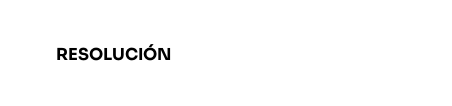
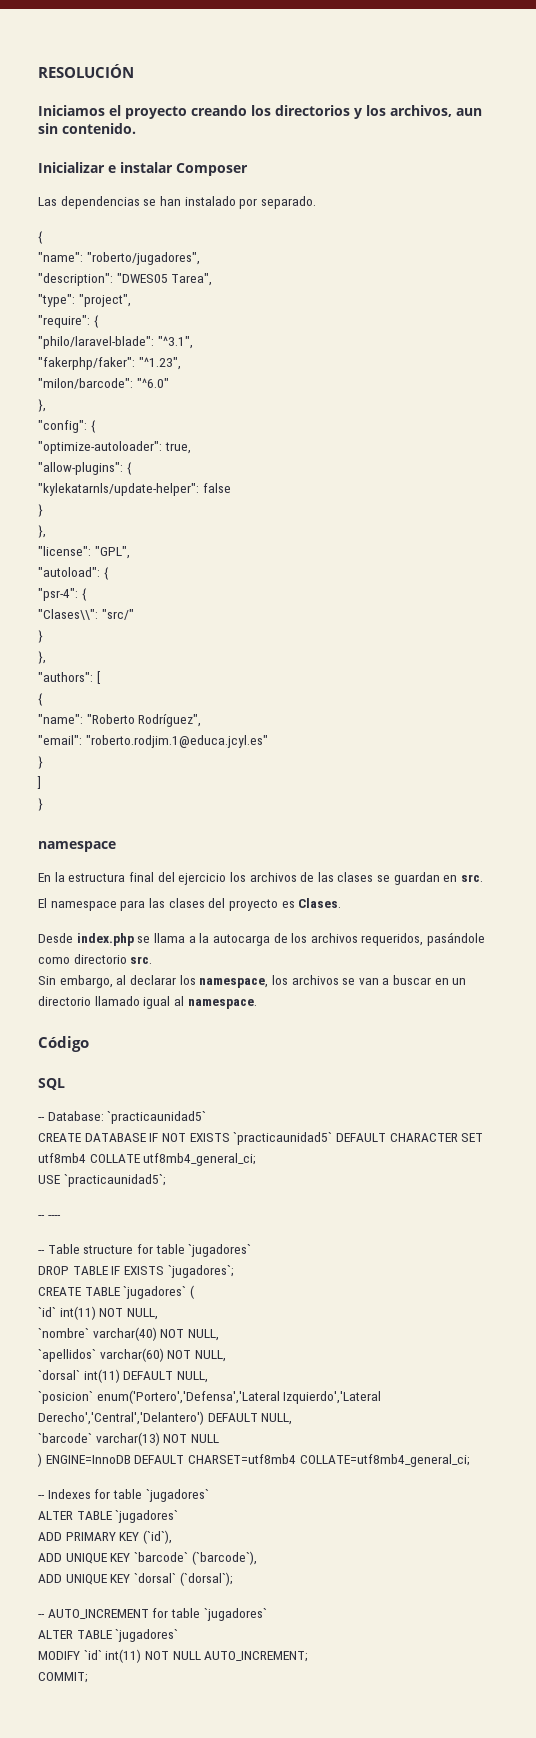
(171, 52) none -> [38,105,482,119] [38,123,136,134] [38,162,248,176] [38,196,316,209] [38,231,43,244] [38,252,200,265] [38,273,213,286] [38,294,131,307] [38,315,99,328] [38,336,193,349] [38,357,181,370] [38,378,169,389] [38,399,46,412] [38,420,96,433] [38,441,191,454] [38,462,132,475] [38,483,231,496] [38,504,43,517] [38,525,46,538] [38,546,130,559] [38,567,109,580] [38,588,87,601] [38,609,134,620] [38,630,43,643] [38,651,46,664] [38,671,101,684] [38,693,43,706] [38,714,202,727] [38,735,268,748] [38,756,43,769] [37,776,41,789] [38,798,43,811] [38,841,116,852] [38,872,484,885] [38,898,342,911] [38,932,486,946] [38,954,153,964] [38,975,467,988] [38,996,257,1009] [38,1036,89,1052] [38,1078,65,1090] [38,1111,207,1124] [38,1132,484,1145] [38,1153,257,1166] [38,1174,166,1187] [38,1215,61,1219] [38,1244,252,1257] [38,1265,234,1278] [38,1285,194,1299] [38,1306,158,1320] [38,1327,219,1341] [38,1348,226,1362] [38,1369,208,1383] [38,1390,382,1404] [38,1411,293,1425] [38,1432,219,1446] [37,1453,470,1467] [38,1489,209,1502] [38,1510,179,1523] [38,1530,172,1544] [38,1551,257,1565] [38,1572,233,1586] [38,1608,267,1621] [38,1629,179,1642] [38,1649,309,1663] [38,1672,88,1683] // Iniciamos el proyecto creando los directorios y los archivos, aun sin contenido. // Inicializar e instalar Composer // Las dependencias se han instalado por separado. // { // "name": "roberto/jugadores", // "description": "DWES05 Tarea", // "type": "project", // "require": { // "philo/laravel-blade": "^3.1", // "fakerphp/faker": "^1.23", // "milon/barcode": "^6.0" // }, // "config": { // "optimize-autoloader": true, // "allow-plugins": { // "kylekatarnls/update-helper": false // } // }, // "license": "GPL", // "autoload": { // "psr-4": { // "Clases\\": "src/" // } // }, // "authors": [ // { // "name": "Roberto Rodríguez", // "email": "roberto.rodjim.1@educa.jcyl.es" // } // ] // } // namespace // En la estructura final del ejercicio los archivos de las clases se guardan en src. // El namespace para las clases del proyecto es Clases. // Desde index.php se llama a la autocarga de los archivos requeridos, pasándole como directorio src. // Sin embargo, al declarar los namespace, los archivos se van a buscar en un directorio llamado igual al namespace. // Código // SQL // -- Database: `practicaunidad5` // CREATE DATABASE IF NOT EXISTS `practicaunidad5` DEFAULT CHARACTER SET utf8mb4 COLLATE utf8mb4_general_ci; // USE `practicaunidad5`; // -- ---- // -- Table structure for table `jugadores` // DROP TABLE IF EXISTS `jugadores`; // CREATE TABLE `jugadores` ( // `id` int(11) NOT NULL, // `nombre` varchar(40) NOT NULL, // `apellidos` varchar(60) NOT NULL, // `dorsal` int(11) DEFAULT NULL, // `posicion` enum('Portero','Defensa','Lateral Izquierdo','Lateral Derecho','Central','Delantero') DEFAULT NULL, // `barcode` varchar(13) NOT NULL // ) ENGINE=InnoDB DEFAULT CHARSET=utf8mb4 COLLATE=utf8mb4_general_ci; // -- Indexes for table `jugadores` // ALTER TABLE `jugadores` // ADD PRIMARY KEY (`id`), // ADD UNIQUE KEY `barcode` (`barcode`), // ADD UNIQUE KEY `dorsal` (`dorsal`); // -- AUTO_INCREMENT for table `jugadores` // ALTER TABLE `jugadores` // MODIFY `id` int(11) NOT NULL AUTO_INCREMENT; // COMMIT;

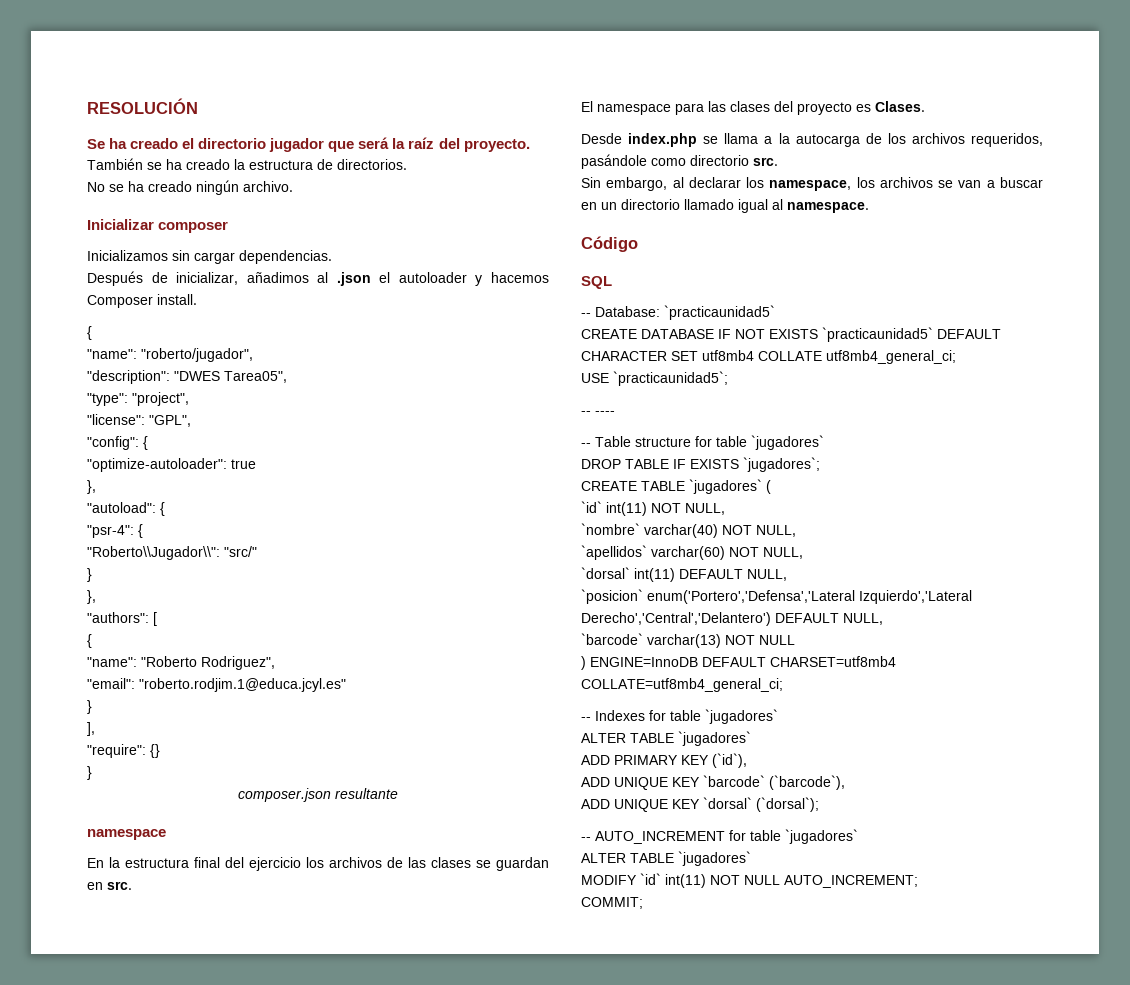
[38,105,482,119] [38,123,136,134] [38,162,248,176] [38,196,316,209] [38,231,43,244] [38,252,200,265] Iniciamos el proyecto creando los directorios y los archivos, aun sin contenido. // Inicializar e instalar Composer // Las dependencias se han instalado por separado. // { // "name": "roberto/jugadores", -> [87,137,530,152] [87,158,407,170] [87,180,293,195] [87,219,229,233] [87,250,332,264] [87,271,549,286] [87,294,197,308] [87,326,92,340] [87,348,253,362] Se ha creado el directorio jugador que será la raíz del proyecto. // También se ha creado la estructura de directorios. // No se ha creado ningún archivo. // Inicializar composer // Inicializamos sin cargar dependencias. // Después de inicializar, añadimos al .json el autoloader y hacemos Composer install. // { // "name": "roberto/jugador",
[116,273,213,286] "DWES05 Tarea", -> [174,371,287,383] "DWES Tarea05",
[38,315,99,328] [38,336,193,349] [38,357,181,370] [38,378,169,389] [38,399,46,412] [38,420,96,433] [38,441,191,454] [38,462,132,475] [38,483,231,496] [38,504,43,517] [38,525,46,538] [38,546,130,559] "require": { // "philo/laravel-blade": "^3.1", // "fakerphp/faker": "^1.23", // "milon/barcode": "^6.0" // }, // "config": { // "optimize-autoloader": true, // "allow-plugins": { // "kylekatarnls/update-helper": false // } // }, // "license": "GPL", -> [87,414,191,427] [87,436,148,450] [87,458,256,472] [87,480,96,494] "license": "GPL", // "config": { // "optimize-autoloader": true // },
[38,609,98,620] "Clases\\": -> [87,546,220,560] "Roberto\\Jugador\\":
[138,714,202,727] Rodríguez", -> [201,656,275,670] Rodriguez",
[37,776,41,789] [38,798,43,811] ] // } -> [87,722,95,736] [87,744,160,758] [87,766,92,780] [238,788,398,802] ], // "require": {} // } // composer.json resultante

